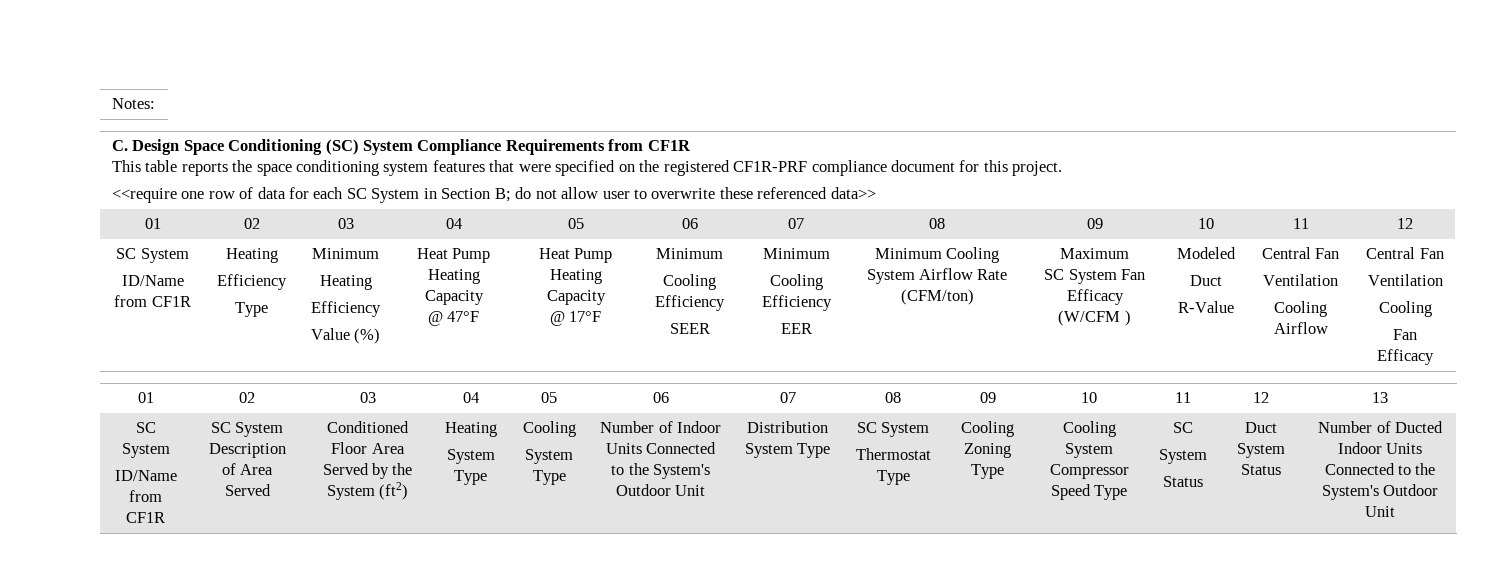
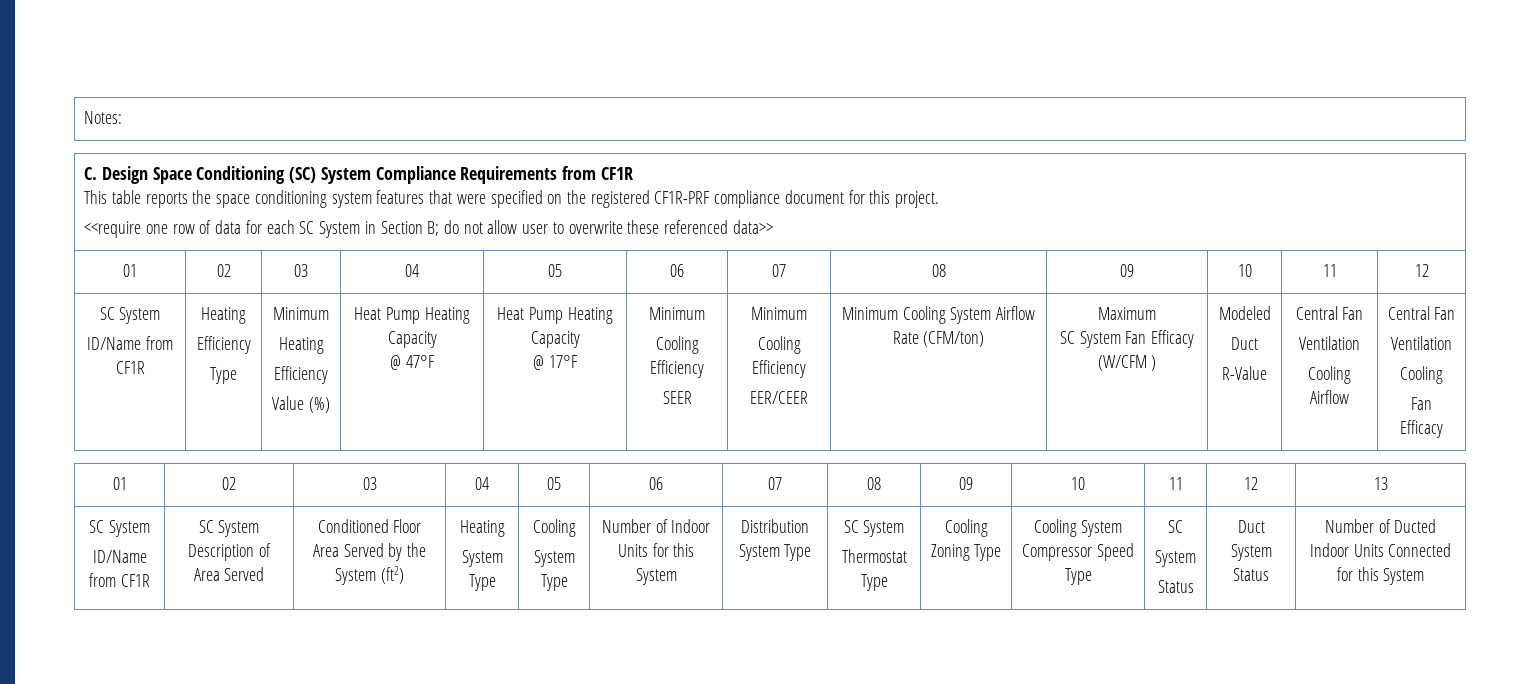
[780,323,812,334] EER -> [750,391,808,404] EER/CEER
[646,442,717,454] [611,463,710,479] [615,484,706,496] Connected to the System's Outdoor Unit -> [652,543,695,557] [635,568,677,585] for this System
[1398,463,1436,475] [1321,484,1439,500] [1365,506,1395,517] to the System's Outdoor Unit -> [1336,567,1425,585] for this System

